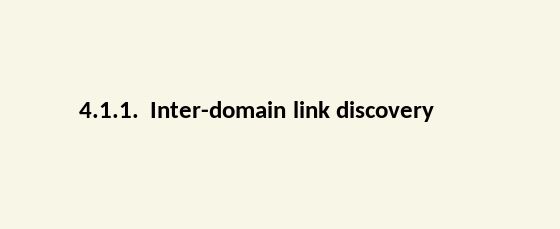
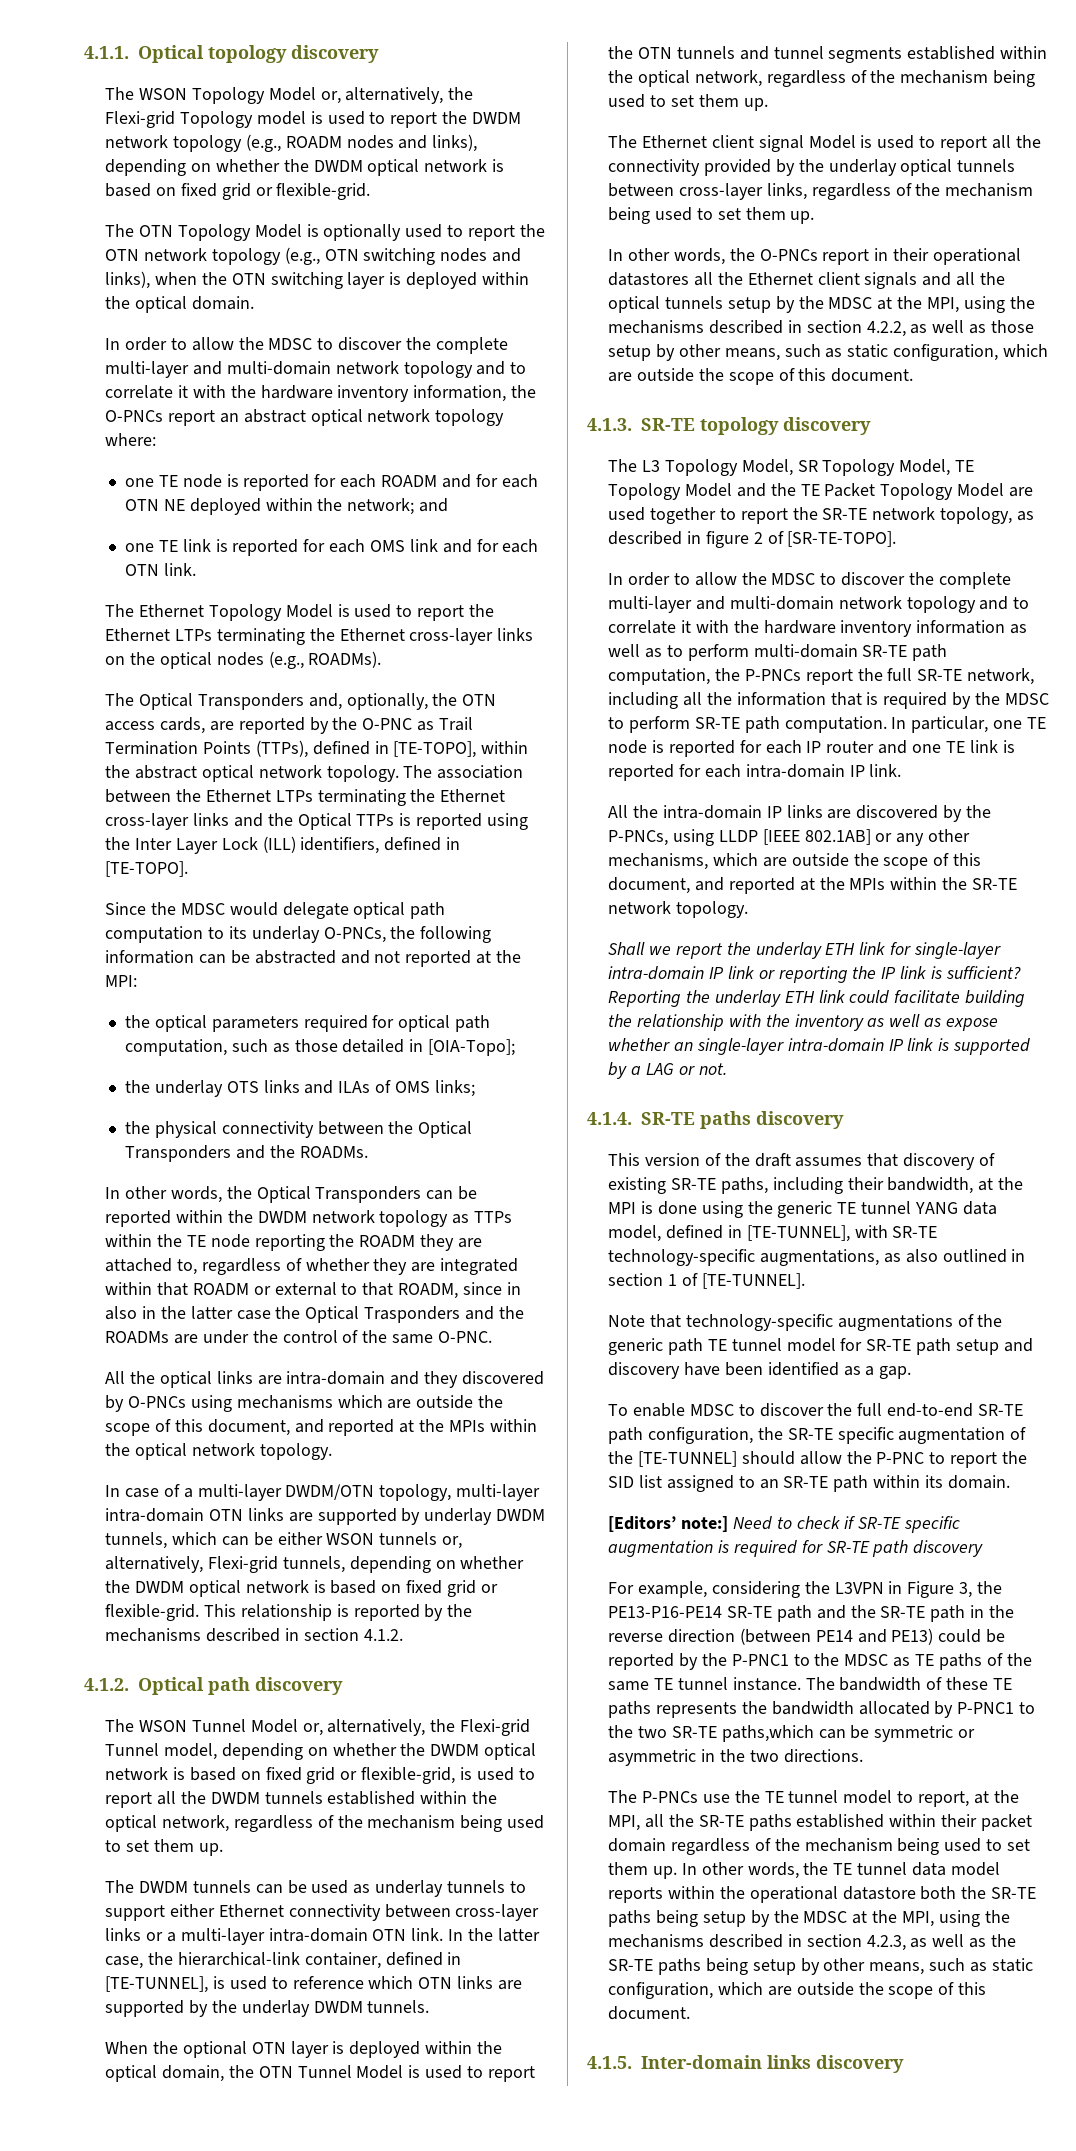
[149,101,330,118] Inter-domain link -> [138,45,379,63] [105,87,474,104] [105,111,521,128] [105,134,478,152] [105,159,505,176] [105,183,371,200] [105,224,545,241] [105,247,522,265] [105,271,529,289] [105,296,254,313] [105,337,508,354] [105,361,527,378] [105,385,537,402] [105,409,505,426] [105,433,157,446] [124,474,538,491] [124,498,449,515] [124,539,539,556] [124,563,196,576] [105,604,494,621] [105,628,534,645] [105,651,382,669] [105,693,497,710] [105,717,473,734] [105,740,529,758] [105,765,524,782] [105,789,506,806] [105,813,528,830] [105,836,461,854] [105,861,189,877] [105,902,446,919] [105,926,492,943] [105,950,521,967] [105,975,138,987] [124,1015,491,1032] [124,1039,516,1056] [124,1080,475,1097] [124,1121,473,1138] [124,1145,368,1162] [105,1186,478,1203] [105,1210,513,1227] [105,1234,482,1251] [105,1258,519,1275] [105,1282,521,1299] [105,1306,524,1323] [105,1330,492,1344] [105,1371,544,1388] [105,1395,504,1412] [105,1419,537,1436] [105,1443,332,1460] [105,1484,541,1501] [105,1508,546,1525] [105,1532,463,1549] [105,1556,525,1573] [105,1580,498,1597] [105,1604,473,1621] [105,1628,403,1642] [84,1677,343,1695] [105,1719,531,1736] [105,1743,537,1760] [105,1767,535,1784] [105,1791,498,1808] [105,1815,545,1832] [105,1839,223,1856] [105,1880,526,1897] [105,1904,540,1921] [105,1928,540,1945] [105,1952,462,1969] [105,1976,522,1993] [105,2000,430,2017] [105,2041,502,2058] [105,2065,535,2082] [608,46,1048,63] [608,70,1036,87] [608,94,768,111] [608,135,1041,152] [608,159,1016,176] [608,183,1034,200] [608,207,815,224] [608,248,1021,265] [608,272,1005,289] [608,296,1035,313] [608,320,1034,337] [608,344,1048,361] [608,368,914,385] [587,417,871,435] [608,459,975,476] [608,483,1033,500] [608,507,1034,524] [608,531,897,548] [608,572,1011,589] [608,596,1030,613] [608,620,1028,637] [608,644,948,661] [608,668,1035,685] [608,692,1049,709] [608,716,1046,733] [608,740,1015,757] [608,764,902,781] [608,805,991,822] [608,829,971,846] [608,853,982,870] [608,877,1017,894] [608,901,748,918] [608,942,1001,959] [608,966,1021,983] [608,990,1026,1007] [608,1014,998,1031] [608,1038,1031,1055] [608,1062,727,1079] [587,1111,844,1129] [608,1153,995,1170] [608,1177,1024,1194] [608,1201,997,1218] [608,1225,938,1242] [608,1249,1026,1266] [608,1273,805,1289] [608,1314,1003,1331] [608,1338,1033,1355] [608,1362,912,1379] [608,1403,1023,1417] [608,1427,1027,1444] [608,1451,1027,1468] [608,1475,1010,1492] [608,1516,961,1533] [608,1540,984,1557] [608,1581,1002,1598] [608,1605,1014,1622] [608,1628,1006,1645] [608,1653,1032,1670] [608,1677,1012,1691] [608,1701,1036,1718] [608,1725,976,1742] [608,1749,863,1766] [608,1790,1019,1807] [608,1814,1032,1831] [608,1838,1030,1855] [608,1862,1000,1879] [608,1886,1037,1903] [608,1910,1010,1927] [608,1934,1016,1951] [608,1958,1033,1975] [608,1982,987,1999] [608,2006,691,2020] [587,2055,811,2069] Optical topology discovery // The WSON Topology Model or, alternatively, the Flexi-grid Topology model is used to report the DWDM network topology (e.g., ROADM nodes and links), depending on whether the DWDM optical network is based on fixed grid or flexible-grid. // The OTN Topology Model is optionally used to report the OTN network topology (e.g., OTN switching nodes and links), when the OTN switching layer is deployed within the optical domain. // In order to allow the MDSC to discover the complete multi-layer and multi-domain network topology and to correlate it with the hardware inventory information, the O-PNCs report an abstract optical network topology where: // one TE node is reported for each ROADM and for each OTN NE deployed within the network; and // one TE link is reported for each OMS link and for each OTN link. // The Ethernet Topology Model is used to report the Ethernet LTPs terminating the Ethernet cross-layer links on the optical nodes (e.g., ROADMs). // The Optical Transponders and, optionally, the OTN access cards, are reported by the O-PNC as Trail Termination Points (TTPs), defined in [TE-TOPO], within the abstract optical network topology. The association between the Ethernet LTPs terminating the Ethernet cross-layer links and the Optical TTPs is reported using the Inter Layer Lock (ILL) identifiers, defined in [TE-TOPO]. // Since the MDSC would delegate optical path computation to its underlay O-PNCs, the following information can be abstracted and not reported at the MPI: // the optical parameters required for optical path computation, such as those detailed in [OIA-Topo]; // the underlay OTS links and ILAs of OMS links; // the physical connectivity between the Optical Transponders and the ROADMs. // In other words, the Optical Transponders can be reported within the DWDM network topology as TTPs within the TE node reporting the ROADM they are attached to, regardless of whether they are integrated within that ROADM or external to that ROADM, since in also in the latter case the Optical Trasponders and the ROADMs are under the control of the same O-PNC. // All the optical links are intra-domain and they discovered by O-PNCs using mechanisms which are outside the scope of this document, and reported at the MPIs within the optical network topology. // In case of a multi-layer DWDM/OTN topology, multi-layer intra-domain OTN links are supported by underlay DWDM tunnels, which can be either WSON tunnels or, alternatively, Flexi-grid tunnels, depending on whether the DWDM optical network is based on fixed grid or flexible-grid. This relationship is reported by the mechanisms described in section 4.1.2. // 4.1.2. Optical path discovery // The WSON Tunnel Model or, alternatively, the Flexi-grid Tunnel model, depending on whether the DWDM optical network is based on fixed grid or flexible-grid, is used to report all the DWDM tunnels established within the optical network, regardless of the mechanism being used to set them up. // The DWDM tunnels can be used as underlay tunnels to support either Ethernet connectivity between cross-layer links or a multi-layer intra-domain OTN link. In the latter case, the hierarchical-link container, defined in [TE-TUNNEL], is used to reference which OTN links are supported by the underlay DWDM tunnels. // When the optional OTN layer is deployed within the optical domain, the OTN Tunnel Model is used to report the OTN tunnels and tunnel segments established within the optical network, regardless of the mechanism being used to set them up. // The Ethernet client signal Model is used to report all the connectivity provided by the underlay optical tunnels between cross-layer links, regardless of the mechanism being used to set them up. // In other words, the O-PNCs report in their operational datastores all the Ethernet client signals and all the optical tunnels setup by the MDSC at the MPI, using the mechanisms described in section 4.2.2, as well as those setup by other means, such as static configuration, which are outside the scope of this document. // 4.1.3. SR-TE topology discovery // The L3 Topology Model, SR Topology Model, TE Topology Model and the TE Packet Topology Model are used together to report the SR-TE network topology, as described in figure 2 of [SR-TE-TOPO]. // In order to allow the MDSC to discover the complete multi-layer and multi-domain network topology and to correlate it with the hardware inventory information as well as to perform multi-domain SR-TE path computation, the P-PNCs report the full SR-TE network, including all the information that is required by the MDSC to perform SR-TE path computation. In particular, one TE node is reported for each IP router and one TE link is reported for each intra-domain IP link. // All the intra-domain IP links are discovered by the P-PNCs, using LLDP [IEEE 802.1AB] or any other mechanisms, which are outside the scope of this document, and reported at the MPIs within the SR-TE network topology. // Shall we report the underlay ETH link for single-layer intra-domain IP link or reporting the IP link is sufficient? Reporting the underlay ETH link could facilitate building the relationship with the inventory as well as expose whether an single-layer intra-domain IP link is supported by a LAG or not. // 4.1.4. SR-TE paths discovery // This version of the draft assumes that discovery of existing SR-TE paths, including their bandwidth, at the MPI is done using the generic TE tunnel YANG data model, defined in [TE-TUNNEL], with SR-TE technology-specific augmentations, as also outlined in section 1 of [TE-TUNNEL]. // Note that technology-specific augmentations of the generic path TE tunnel model for SR-TE path setup and discovery have been identified as a gap. // To enable MDSC to discover the full end-to-end SR-TE path configuration, the SR-TE specific augmentation of the [TE-TUNNEL] should allow the P-PNC to report the SID list assigned to an SR-TE path within its domain. // [Editors’ note:] Need to check if SR-TE specific augmentation is required for SR-TE path discovery // For example, considering the L3VPN in Figure 3, the PE13-P16-PE14 SR-TE path and the SR-TE path in the reverse direction (between PE14 and PE13) could be reported by the P-PNC1 to the MDSC as TE paths of the same TE tunnel instance. The bandwidth of these TE paths represents the bandwidth allocated by P-PNC1 to the two SR-TE paths,which can be symmetric or asymmetric in the two directions. // The P-PNCs use the TE tunnel model to report, at the MPI, all the SR-TE paths established within their packet domain regardless of the mechanism being used to set them up. In other words, the TE tunnel data model reports within the operational datastore both the SR-TE paths being setup by the MDSC at the MPI, using the mechanisms described in section 4.2.3, as well as the SR-TE paths being setup by other means, such as static configuration, which are outside the scope of this document. // 4.1.5. Inter-domain links

